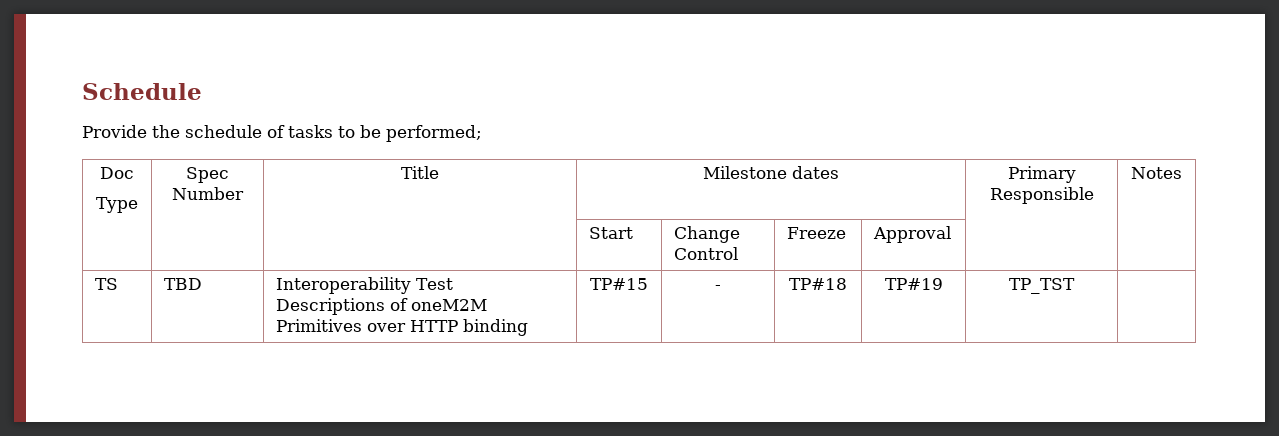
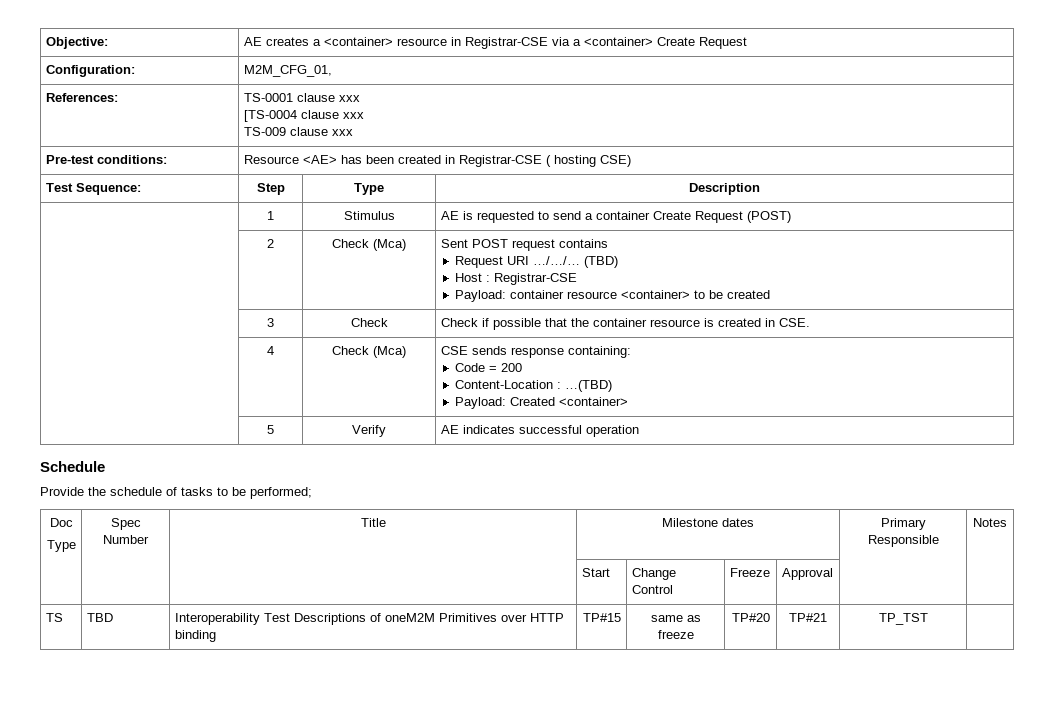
(82, 91) none -> [45,37,108,49] [243,37,747,49] [45,65,135,77] [243,65,332,77] [45,93,118,102] [243,93,360,102] [243,110,364,122] [243,127,353,136] [45,155,167,164] [243,155,631,167] [45,183,141,195] [256,183,285,195] [354,183,384,195] [689,183,760,195] [267,211,274,220] [343,211,395,220] [440,211,791,223] [267,239,274,248] [332,239,406,251] [440,239,608,251] [455,256,619,268] [455,273,578,285] [455,290,771,302] [267,318,274,327] [350,318,388,327] [440,318,810,330] [267,346,274,355] [332,346,406,358] [440,346,631,358] [455,363,523,372] [455,380,613,392] [455,397,629,409] [267,425,274,434] [352,425,386,437] [440,425,639,437] Objective: | AE creates a <container> resource in Registrar-CSE via a <container> Create Request // Configuration: | M2M_CFG_01, // References: | TS-0001 clause xxx // [TS-0004 clause xxx // TS-009 clause xxx // Pre-test conditions: | Resource <AE> has been created in Registrar-CSE ( hosting CSE) // Test Sequence: | Step | Type | Description // | 1 | Stimulus | AE is requested to send a container Create Request (POST) // | 2 | Check (Mca) | Sent POST request contains // Request URI …/…/… (TBD) // Host : Registrar-CSE // Payload: container resource <container> to be created // | 3 | Check | Check if possible that the container resource is created in CSE. // | 4 | Check (Mca) | CSE sends response containing: // Code = 200 // Content-Location : …(TBD) // Payload: Created <container> // | 5 | Verify | AE indicates successful operation //
[715,285,721,290] [789,278,847,290] [884,278,943,290] - | TP#18 | TP#19 -> [650,615,701,622] [657,630,694,639] [731,613,770,622] [789,613,827,622] same as freeze | TP#20 | TP#21

